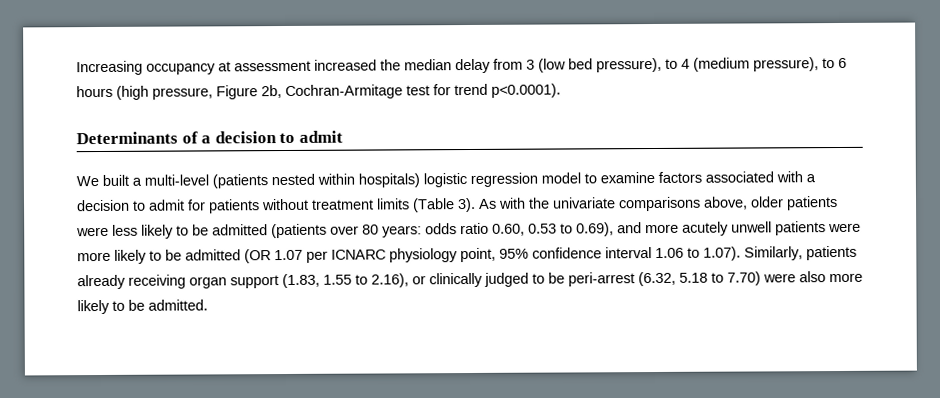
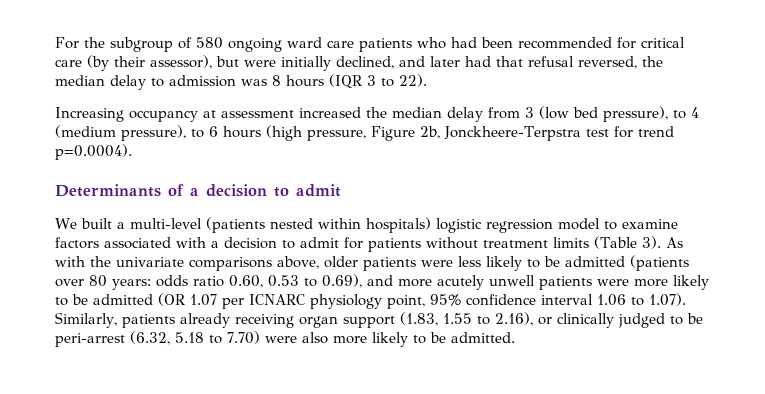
(76, 68) none -> [55,37,685,52] [55,55,663,71] [55,74,427,90] For the subgroup of 580 ongoing ward care patients who had been recommended for critical care (by their assessor), but were initially declined, and later had that refusal reversed, the median delay to admission was 8 hours (IQR 3 to 22). //
[285,84,403,99] Cochran-Armitage -> [444,126,581,141] Jonckheere-Terpstra
[491,83,561,98] p<0.0001). -> [55,144,132,160] p=0.0004).

